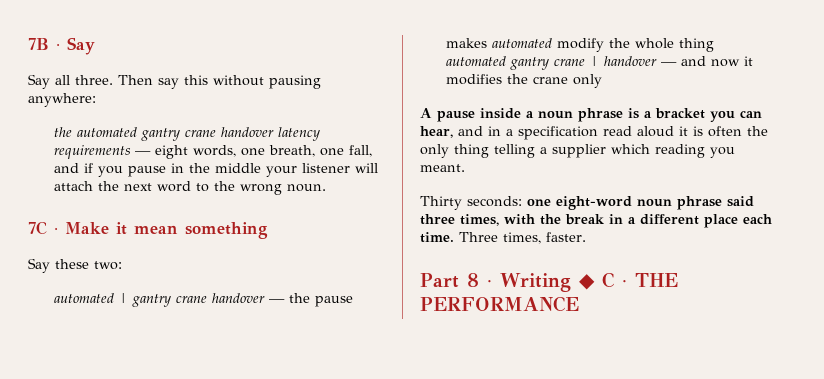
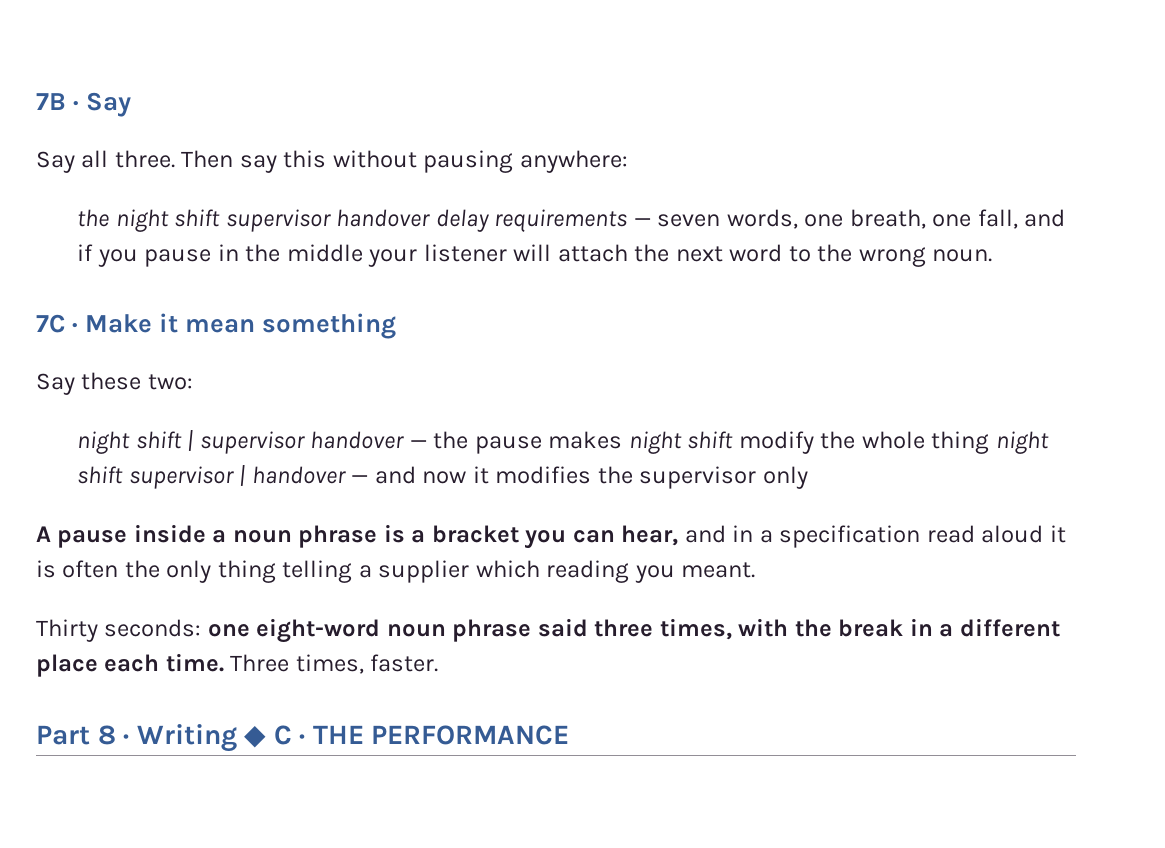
[77,127,321,141] automated gantry crane handover latency -> [115,209,489,232] night shift supervisor handover delay
[155,145,189,159] eight -> [657,214,721,227] seven
[54,293,208,307] automated | gantry crane -> [77,430,305,454] night shift | supervisor
[492,38,553,48] automated -> [628,431,734,454] night shift
[446,56,586,70] automated gantry crane -> [995,431,1049,454] [77,466,234,489] night shift supervisor
[533,76,569,84] crane -> [639,466,757,489] supervisor

